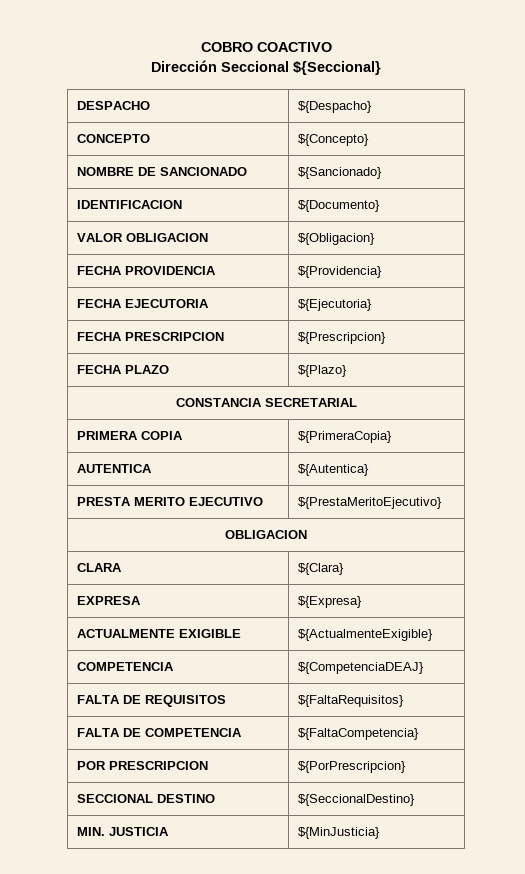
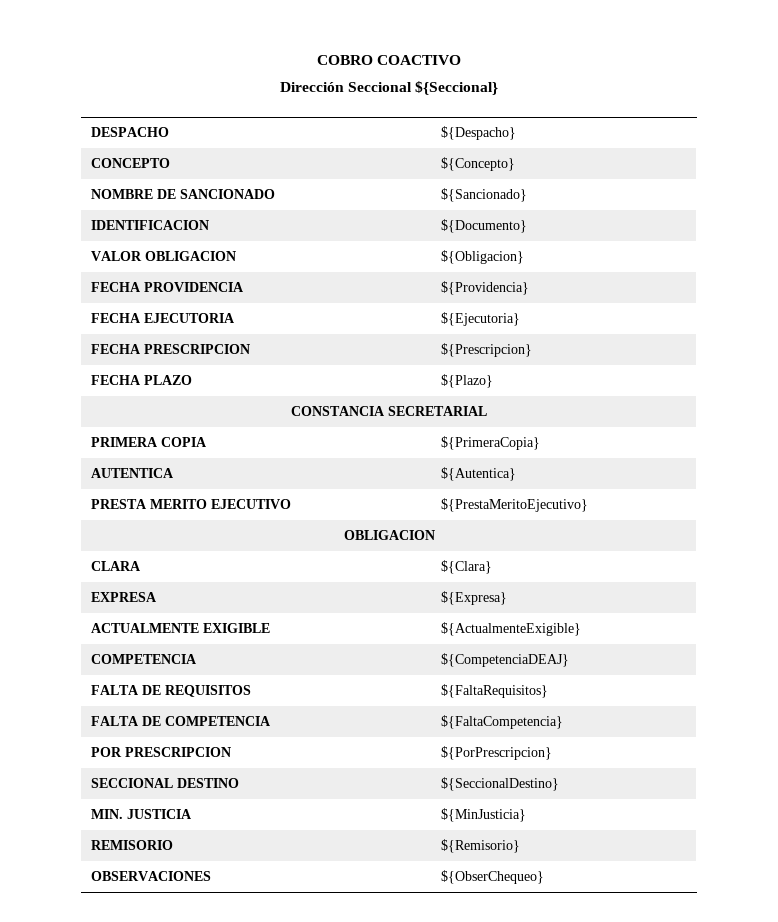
(381, 833) none -> [90,840,173,850] [440,839,520,853] [90,871,211,881] [440,870,544,884] // REMISORIO | ${Remisorio} // OBSERVACIONES | ${ObserChequeo}

